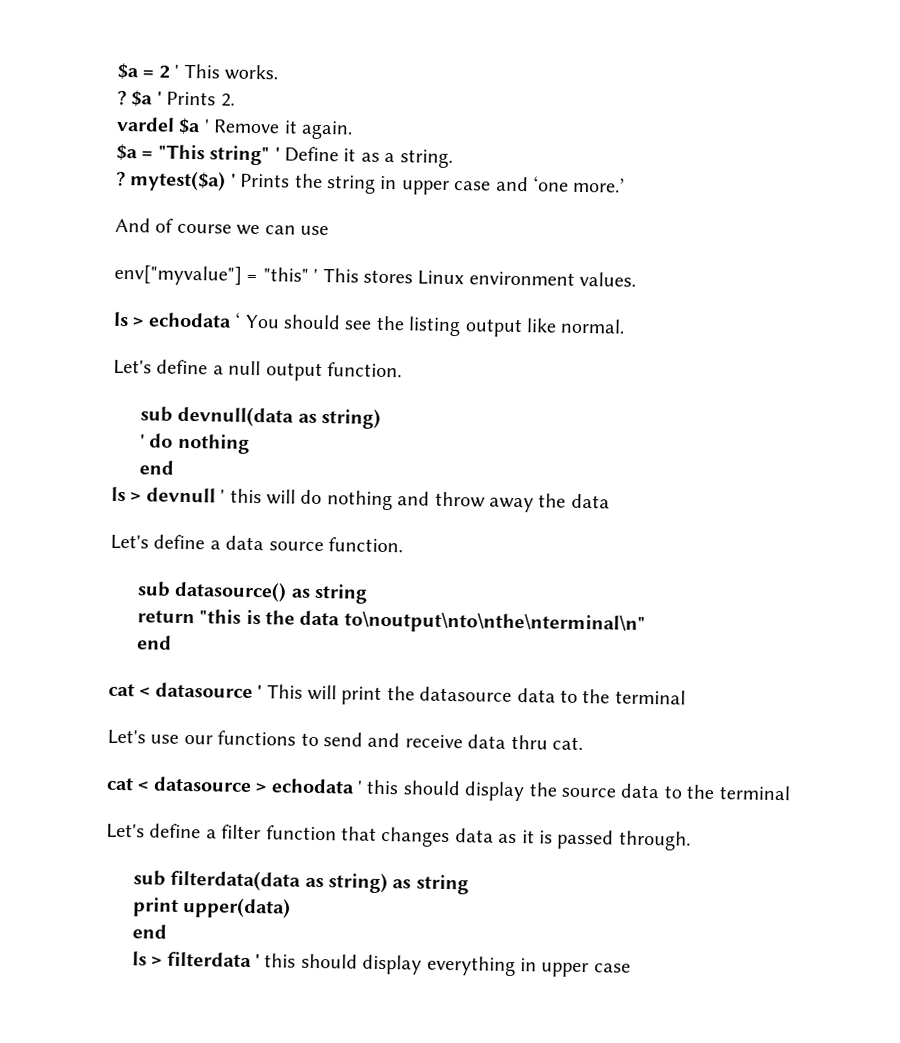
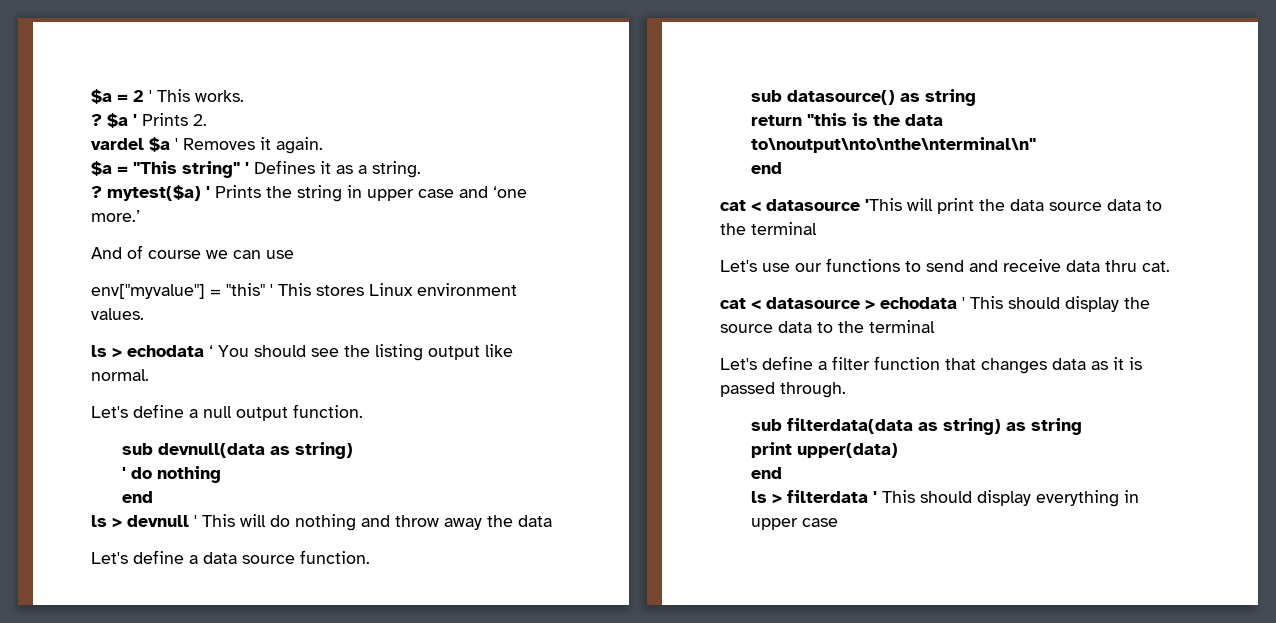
[213,119,281,134] Remove -> [183,138,255,150] Removes
[284,146,339,163] Define -> [254,160,315,174] Defines
[229,488,262,504] this -> [202,514,235,527] This
[257,684,303,699] ' This -> [865,198,902,211] 'This
[419,686,513,702] datasource -> [1010,199,1102,211] data source
[366,779,400,795] this -> [970,296,1003,309] This
[264,953,297,968] this -> [882,490,916,503] This

